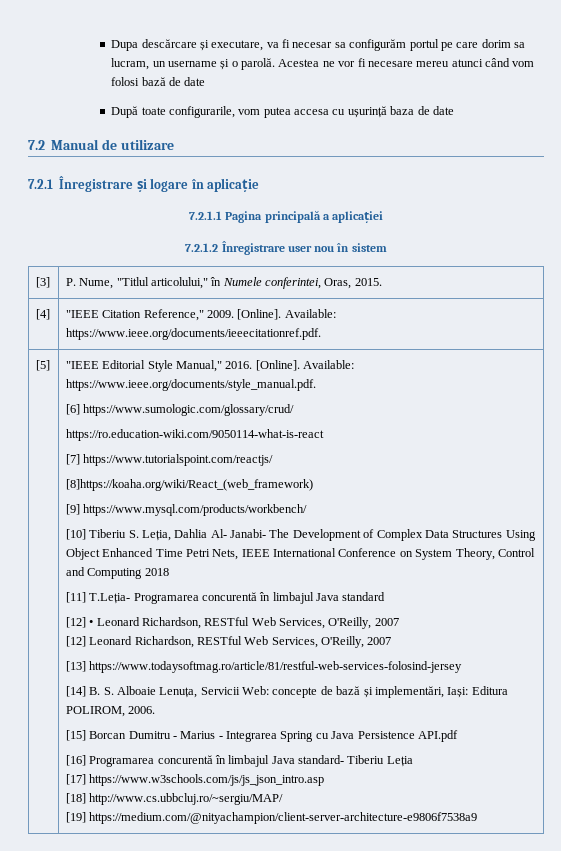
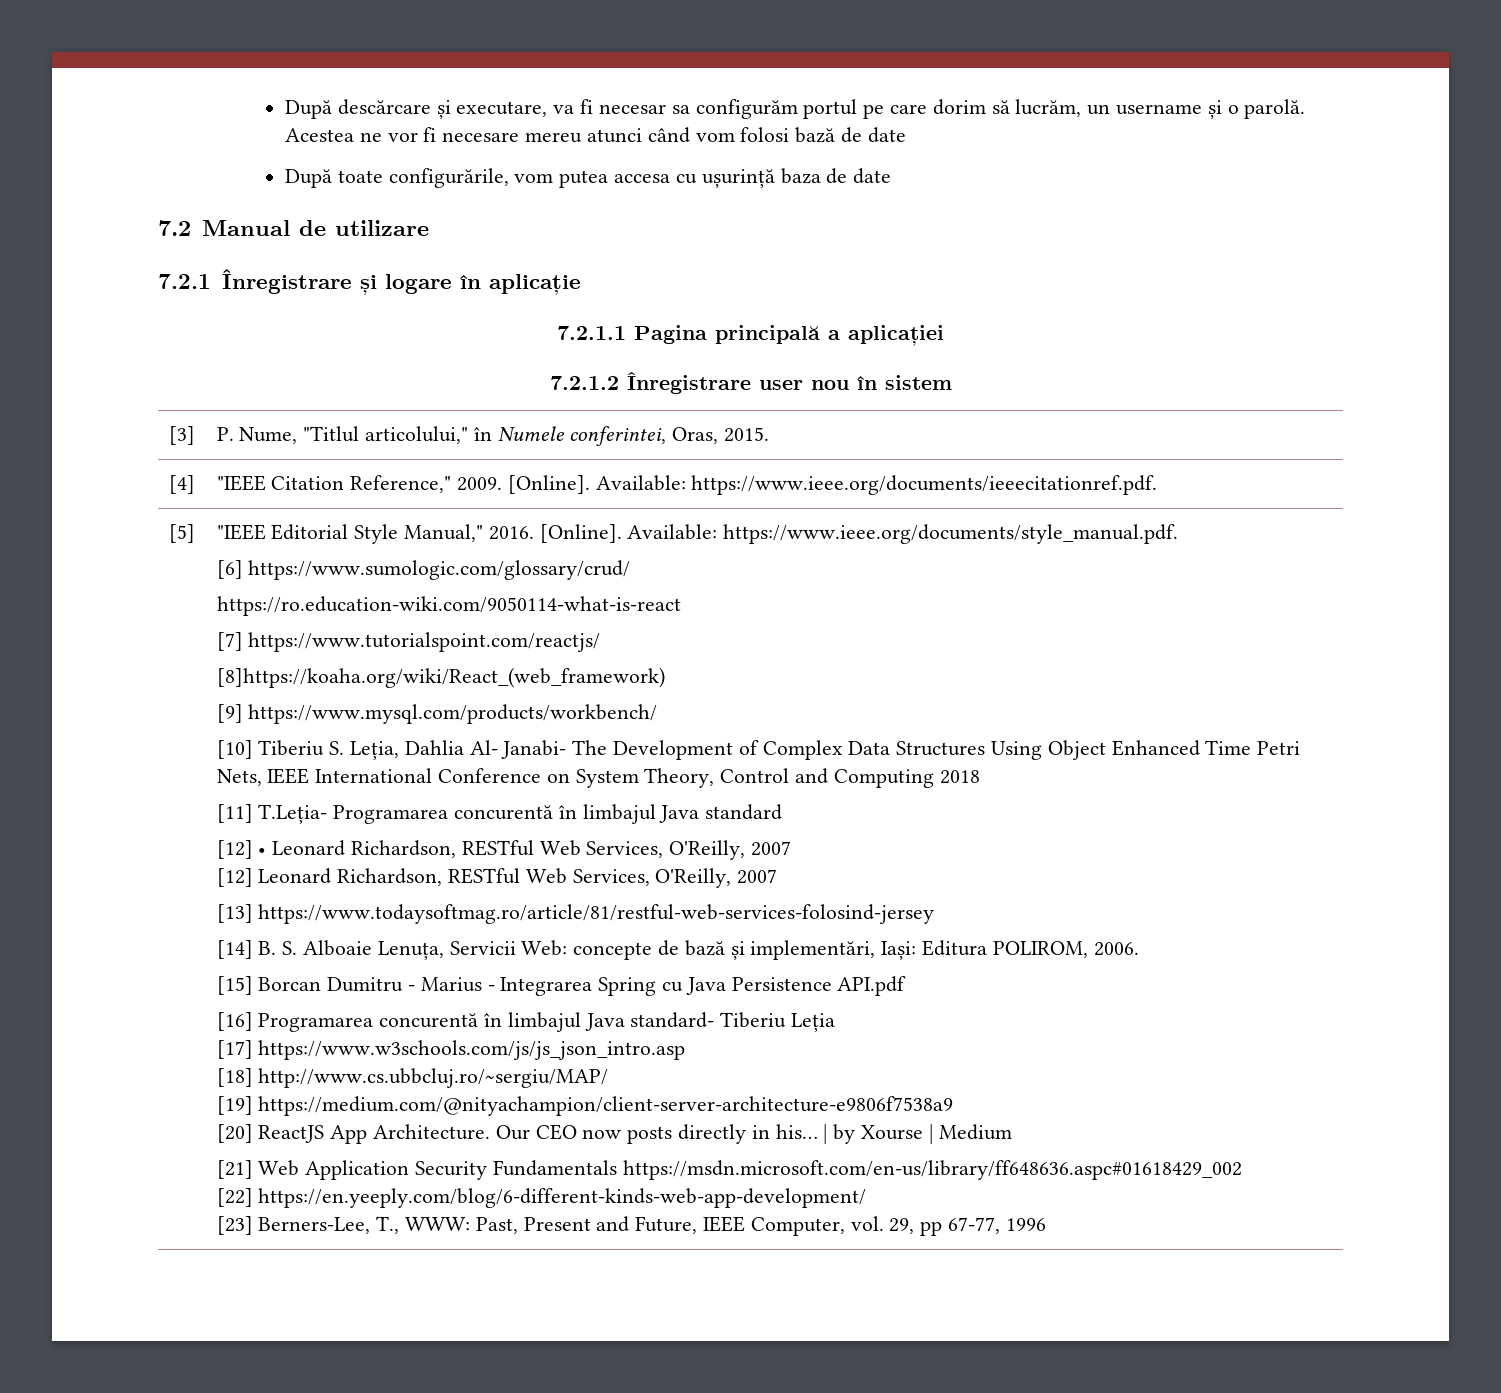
[111,40,139,51] Dupa -> [285,100,333,119] După
[514,42,526,48] [111,58,150,70] sa lucram, -> [991,99,1082,117] să lucrăm,
[168,106,235,118] configurarile, -> [388,168,509,188] configurările,
(478, 818) none -> [216,1124,1012,1144] [216,1160,1242,1180] [216,1188,867,1208] [216,1216,1046,1236] // [20] ReactJS App Architecture. Our CEO now posts directly in his… | by Xourse | Medium // [21] Web Application Security Fundamentals https://msdn.microsoft.com/en-us/library/ff648636.aspc#01618429_002 // [22] https://en.yeeply.com/blog/6-different-kinds-web-app-development/ // [23] Berners-Lee, T., WWW: Past, Present and Future, IEEE Computer, vol. 29, pp 67-77, 1996

